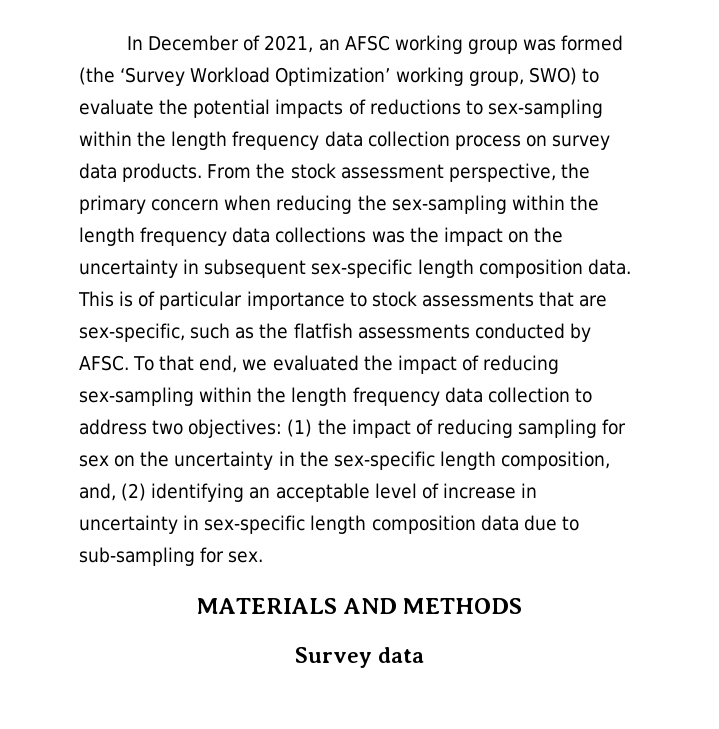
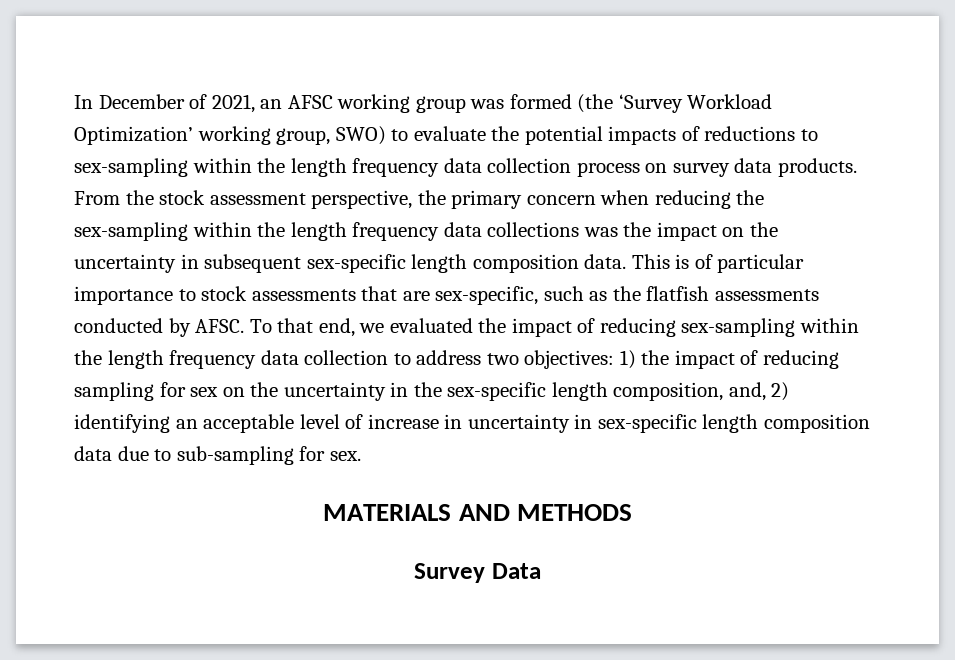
[287,419,313,437] (1) -> [619,350,636,369] 1)
[121,483,147,501] (2) -> [771,382,790,401] 2)
[378,647,424,663] data -> [491,563,541,579] Data

